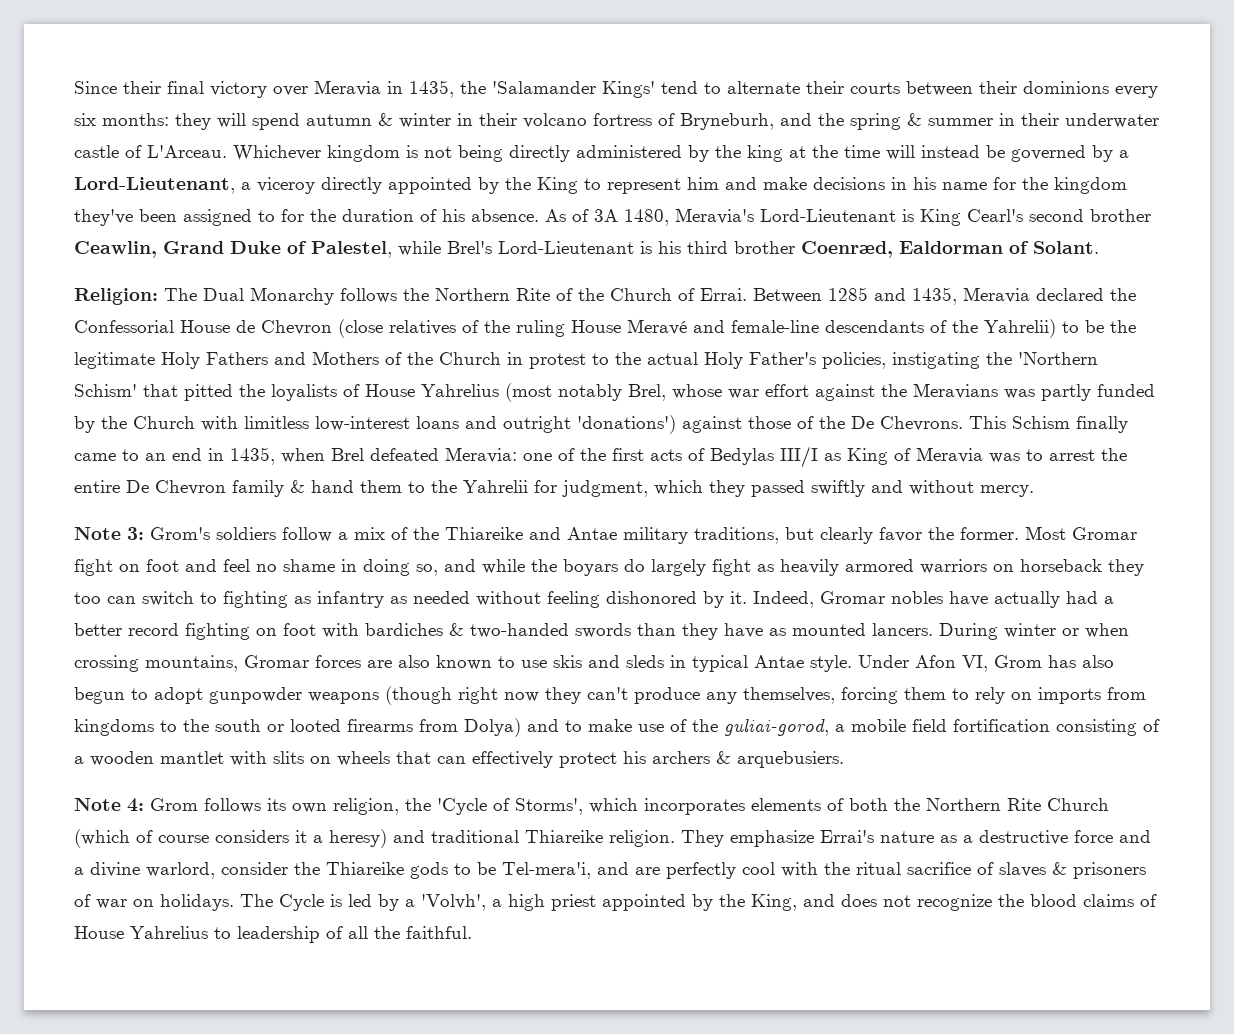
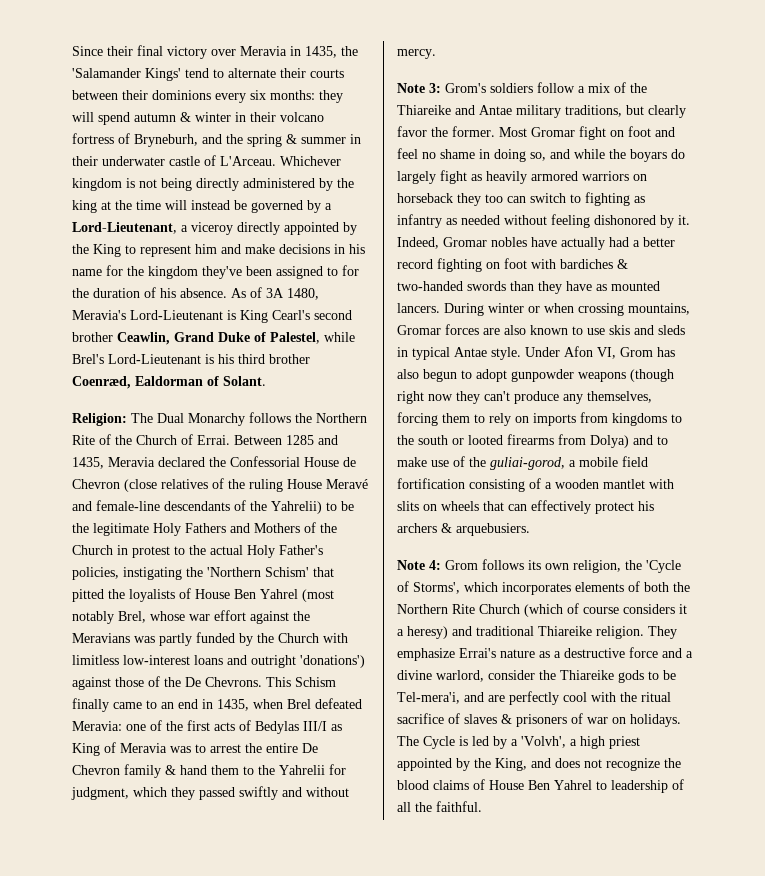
[421,384,499,397] Yahrelius -> [234,589,298,599] Ben Yahrel
[130,926,208,939] Yahrelius -> [528,780,592,790] Ben Yahrel

